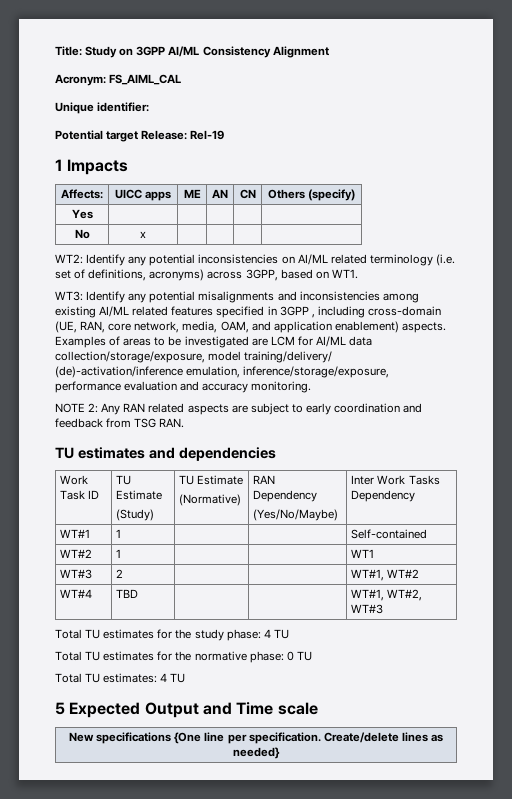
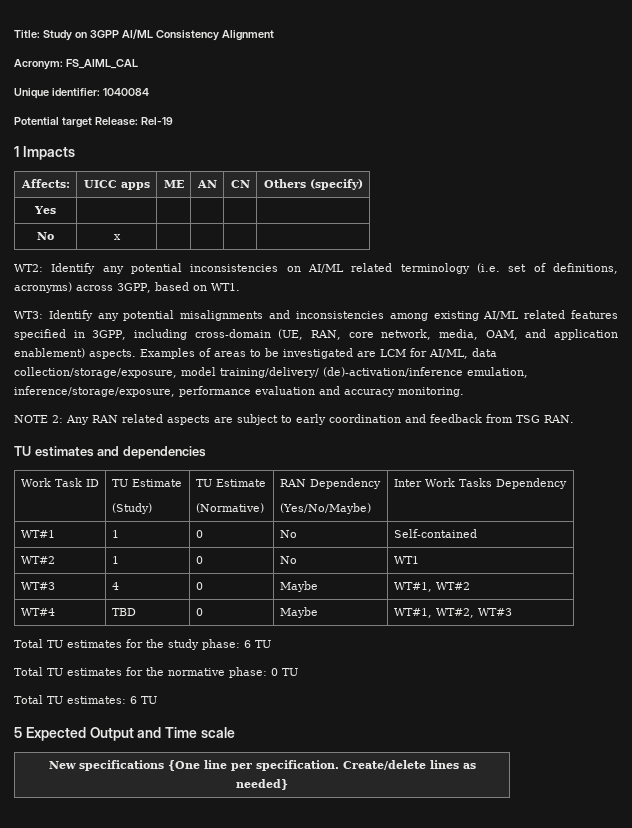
(150, 107) none -> [102,88,149,96] 1040084
[279,306,315,318] 3GPP , -> [92,330,127,340] 3GPP,
[315,336,346,347] AI/ML -> [429,349,468,359] AI/ML,
(122, 533) | -> [195,530,203,538] [279,530,297,538] 0 | No
(122, 553) | -> [195,556,203,564] [279,556,297,564] 0 | No
[116,569,124,578] 2 | | -> [111,582,119,590] [195,582,203,590] [279,581,318,592] 4 | 0 | Maybe
(139, 593) | -> [195,608,203,616] [279,607,318,618] 0 | Maybe
[263,629,271,638] 4 -> [244,640,251,648] 6
[160,673,168,682] 4 -> [130,696,137,704] 6

